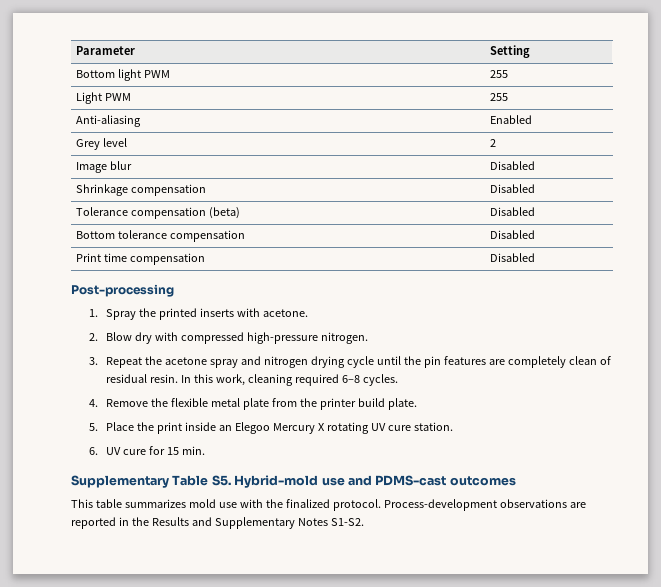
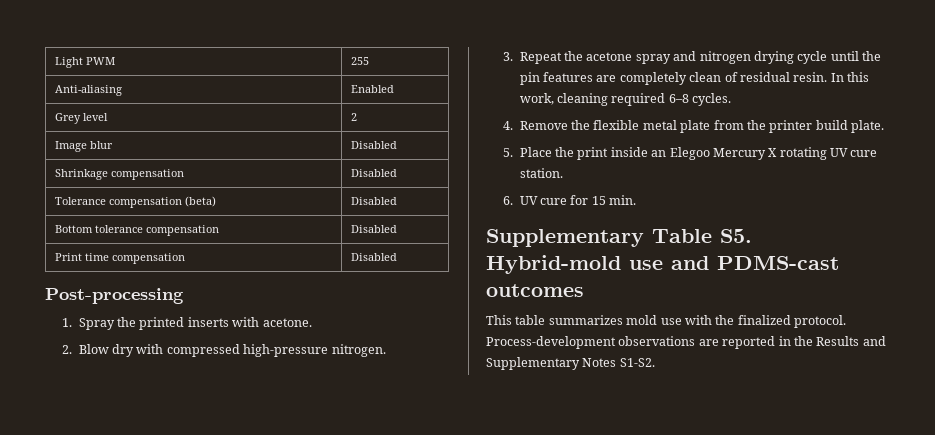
[75,46,135,55] [489,45,530,58] [75,69,170,81] [489,70,508,78] Parameter | Setting // Bottom light PWM | 255 // -> (54, 62) none

